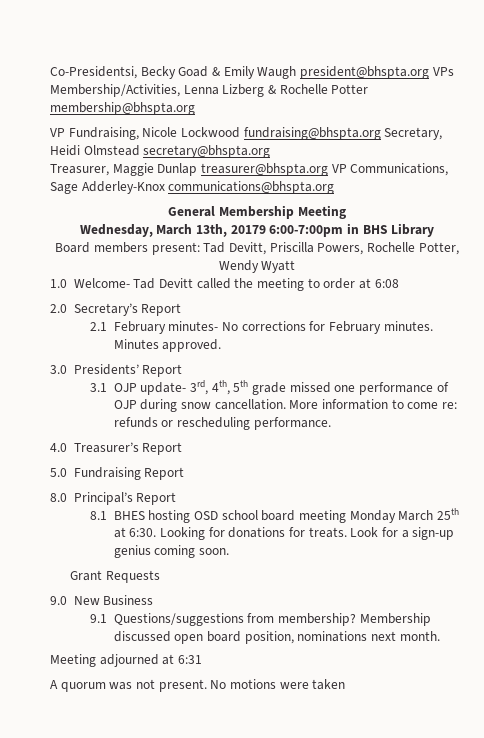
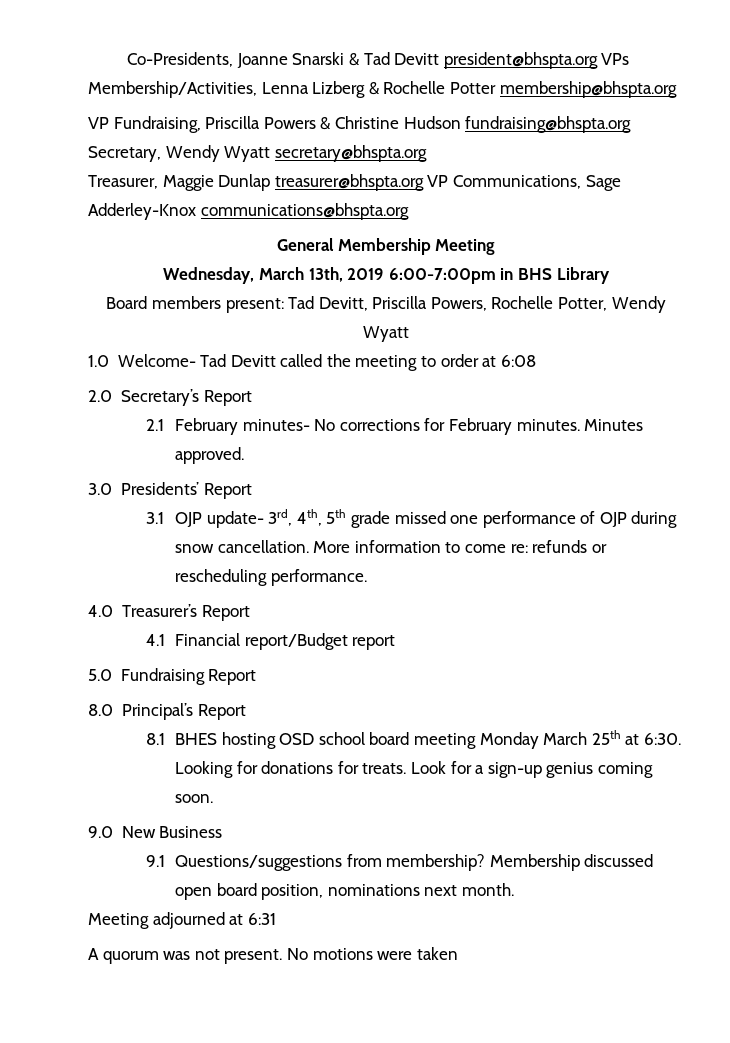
[50,66,297,79] Co-Presidentsi, Becky Goad & Emily Waugh -> [127,52,440,68] Co-Presidents, Joanne Snarski & Tad Devitt
[142,127,443,140] [50,145,140,156] Nicole Lockwood fundraising@bhspta.org Secretary, Heidi Olmstead -> [205,116,632,133] [88,145,271,162] Priscilla Powers & Christine Hudson fundraising@bhspta.org Secretary, Wendy Wyatt
[230,225,266,234] 20179 -> [347,268,385,280] 2019
(183, 448) none -> [145,633,396,650] // 4.1 Financial report/Budget report
[70,570,160,583] // Grant Requests -> (213, 798) none

